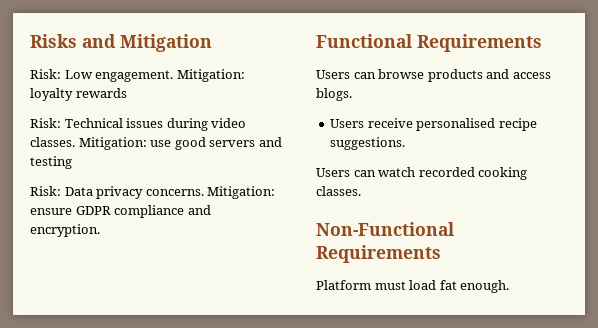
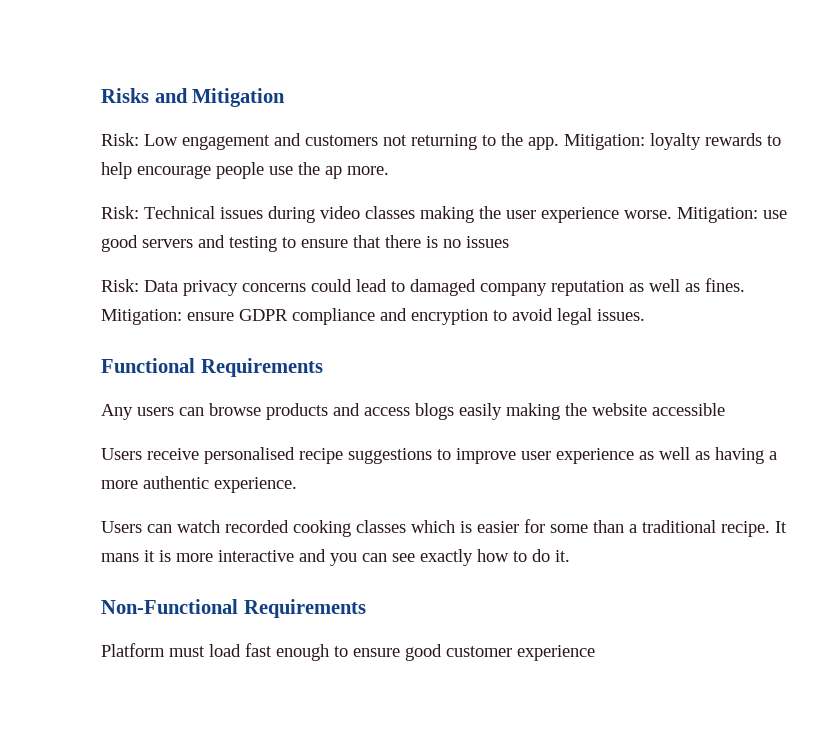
[95,69,245,82] [30,88,127,101] engagement. Mitigation: loyalty rewards -> [182,133,781,150] [101,162,389,179] engagement and customers not returning to the app. Mitigation: loyalty rewards to help encourage people use the ap more.
[30,137,75,147] classes. -> [365,206,672,223] classes making the user experience worse.
[30,186,204,199] // Risk: Data privacy concerns. -> [282,235,509,248] [101,278,745,296] to ensure that there is no issues // Risk: Data privacy concerns could lead to damaged company reputation as well as fines.
[30,224,100,237] encryption. -> [411,308,645,325] encryption to avoid legal issues.
[316,70,350,79] Users -> [101,404,174,420] Any users
[316,88,352,101] [330,118,537,131] [330,137,406,150] blogs. // Users receive personalised recipe suggestions. -> [415,403,725,420] [101,447,777,464] [101,476,297,493] blogs easily making the website accessible // Users receive personalised recipe suggestions to improve user experience as well as having a more authentic experience.
[316,186,361,196] classes. -> [356,519,787,537] [101,549,570,566] classes which is easier for some than a traditional recipe. It mans it is more interactive and you can see exactly how to do it.
[439,280,510,293] fat enough. -> [245,643,595,661] fast enough to ensure good customer experience

